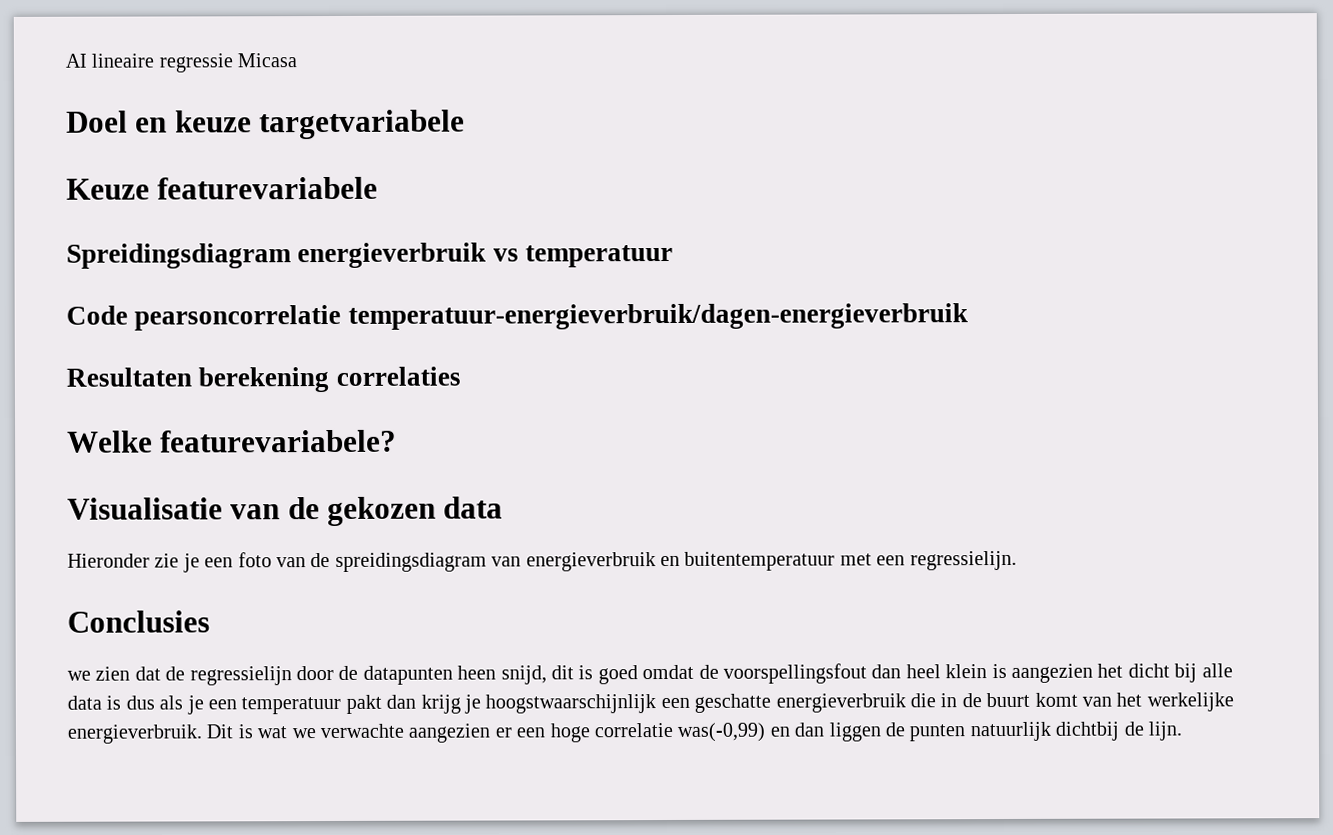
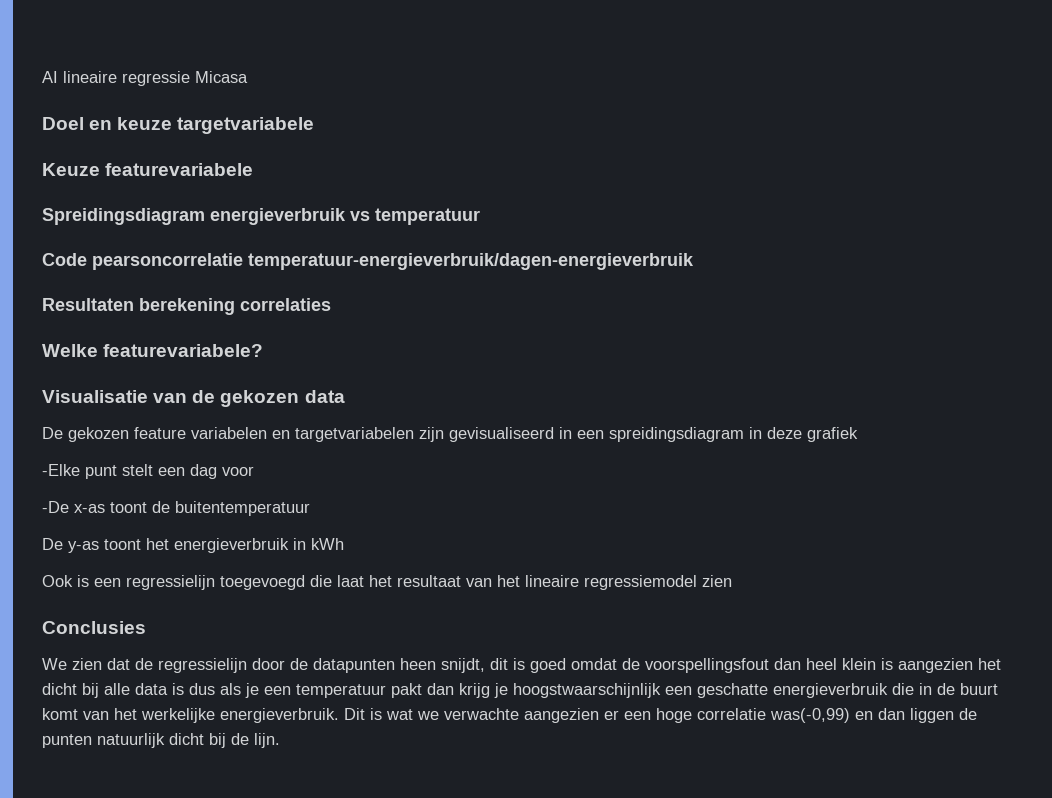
[67,550,1017,573] Hieronder zie je een foto van de spreidingsdiagram van energieverbruik en buitentemperatuur met een regressielijn. -> [42,427,858,442] [42,464,254,479] [42,501,310,516] [42,538,344,553] [42,575,732,590] De gekozen feature variabelen en targetvariabelen zijn gevisualiseerd in een spreidingsdiagram in deze grafiek // -Elke punt stelt een dag voor // -De x-as toont de buitentemperatuur // De y-as toont het energieverbruik in kWh // Ook is een regressielijn toegevoegd die laat het resultaat van het lineaire regressiemodel zien
[67,670,91,681] we -> [42,658,67,670] We
[500,665,547,685] snijd, -> [441,658,485,673] snijdt,
[1055,721,1120,741] dichtbij -> [169,733,226,748] dicht bij

